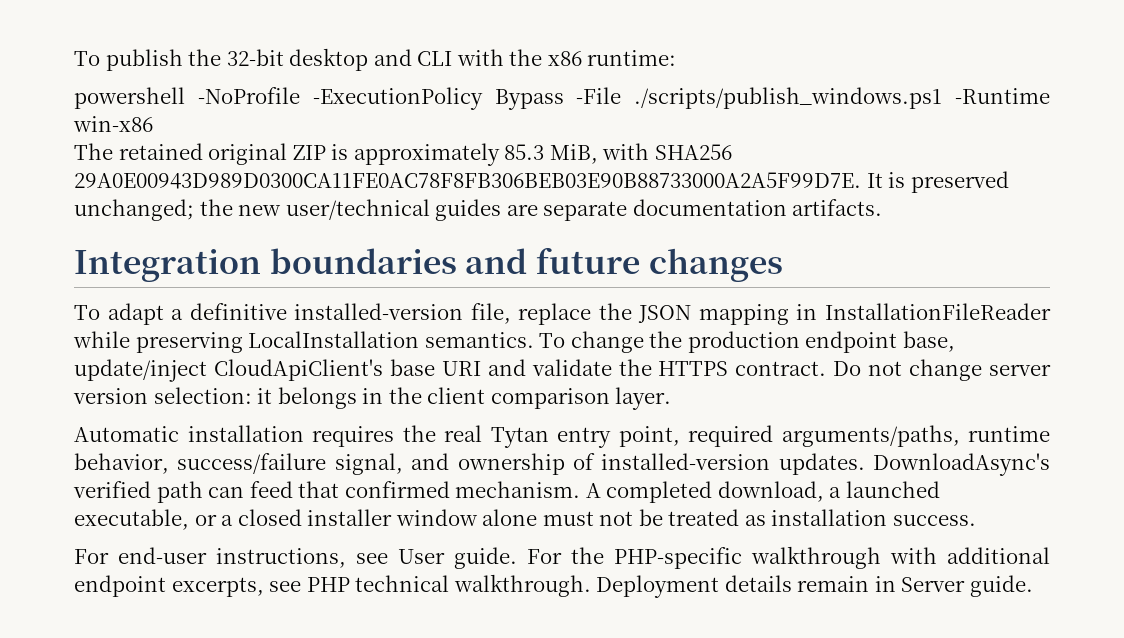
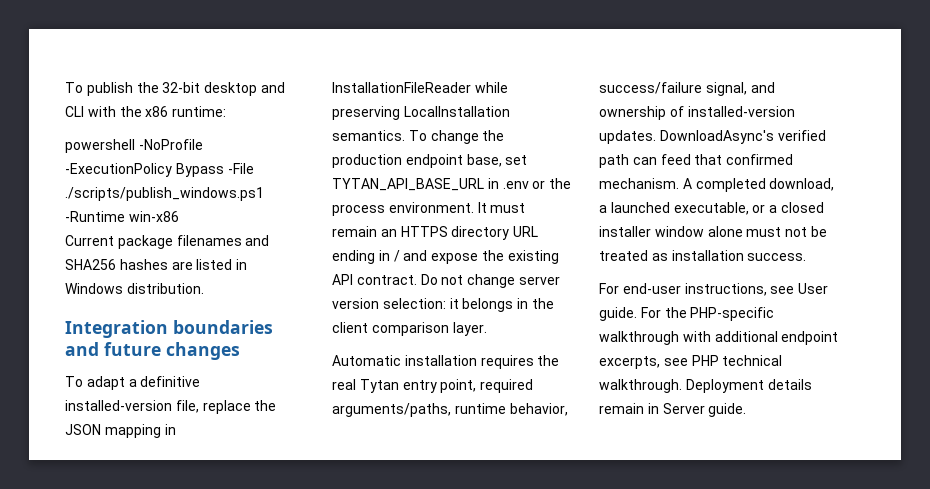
[74,143,732,166] [74,171,1009,193] [74,199,883,221] The retained original ZIP is approximately 85.3 MiB, with SHA256 29A0E00943D989D0300CA11FE0AC78F8FB306BEB03E90B88733000A2A5F99D7E. It is preserved unchanged; the new user/technical guides are separate documentation artifacts. -> [65,235,270,249] [65,259,248,270] [65,283,204,294] Current package filenames and SHA256 hashes are listed in Windows distribution.
[74,359,729,382] update/inject CloudApiClient's base URI and validate the HTTPS -> [505,155,528,165] [332,178,572,191] [332,202,526,216] [332,226,539,240] [332,250,559,264] [332,274,353,285] set TYTAN_API_BASE_URL in .env or the process environment. It must remain an HTTPS directory URL ending in / and expose the existing API

